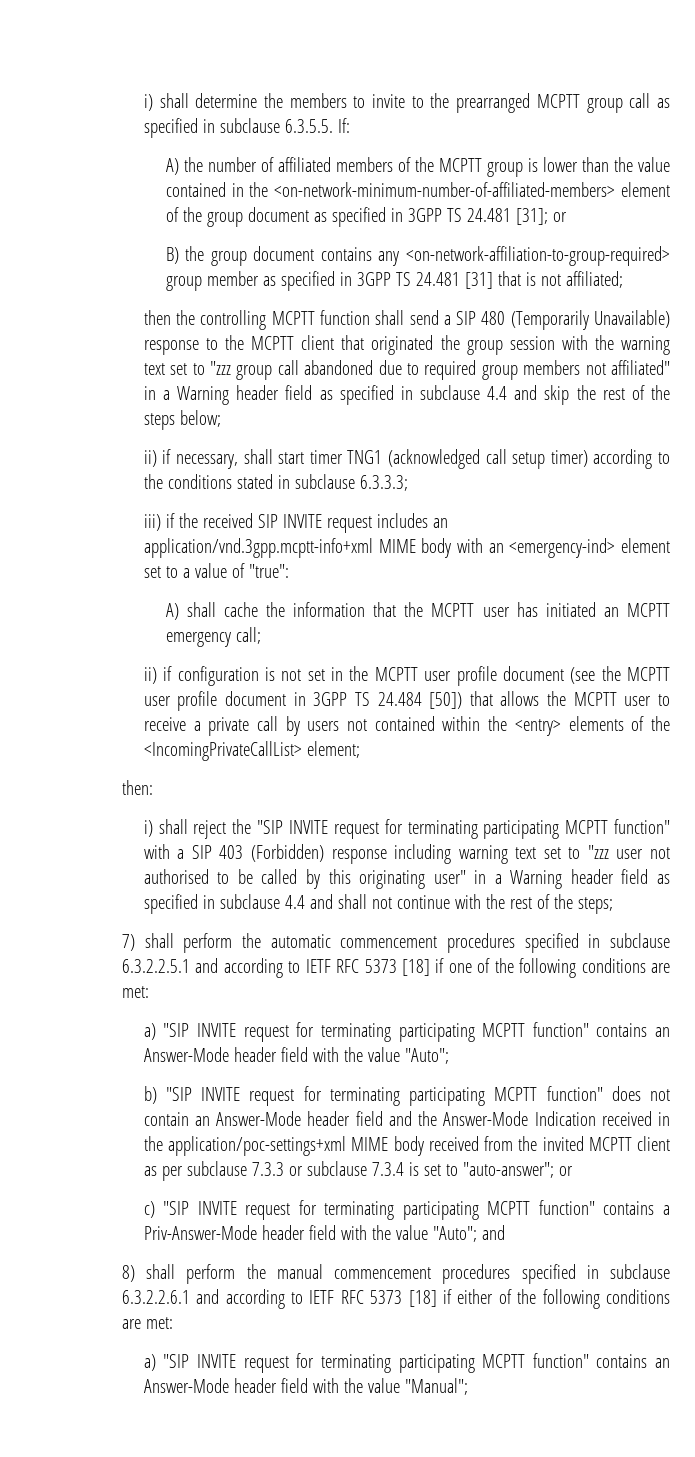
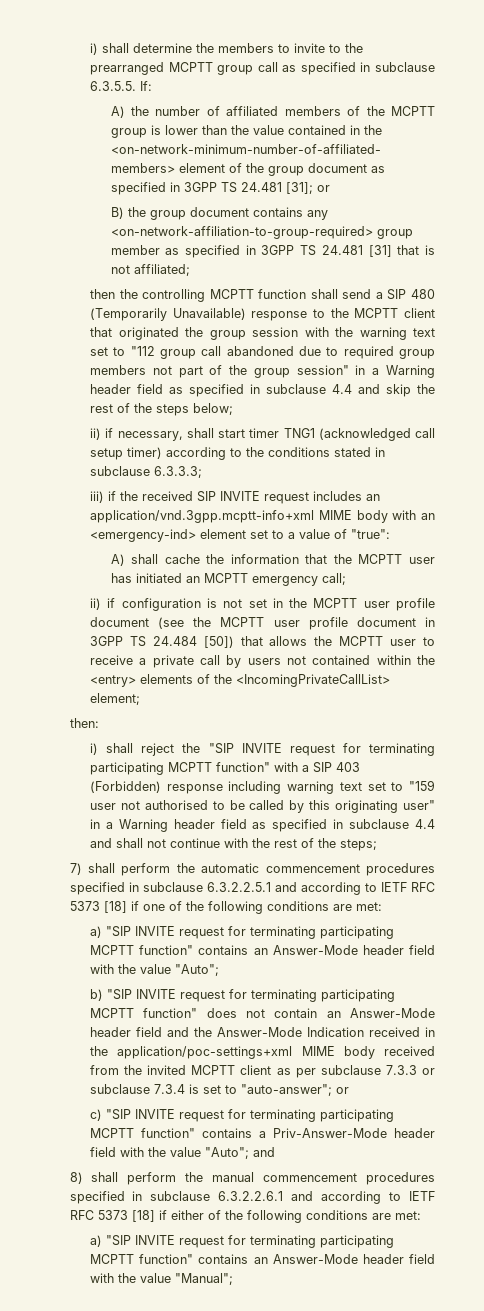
[210,361,232,375] "zzz -> [130,346,155,356] "112
[611,360,670,375] affiliated" -> [178,365,349,378] part of the group session"
[587,845,609,859] "zzz -> [408,780,435,791] "159

